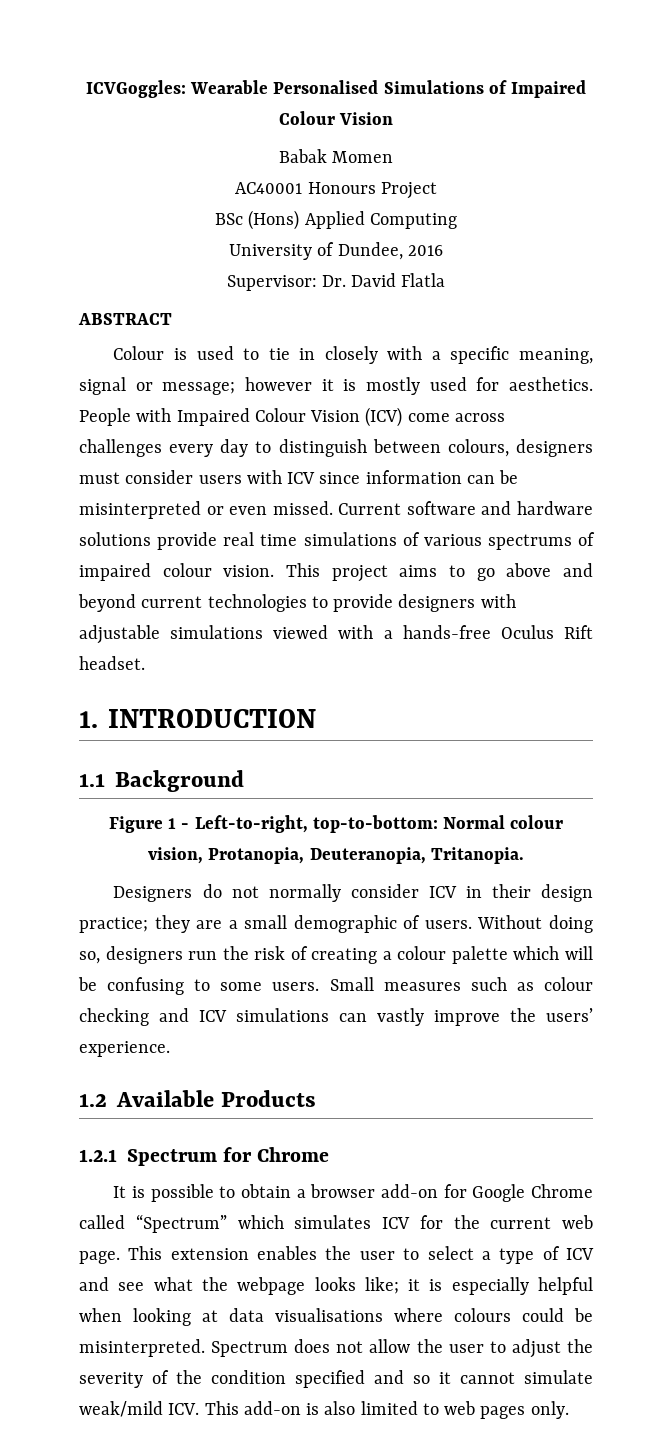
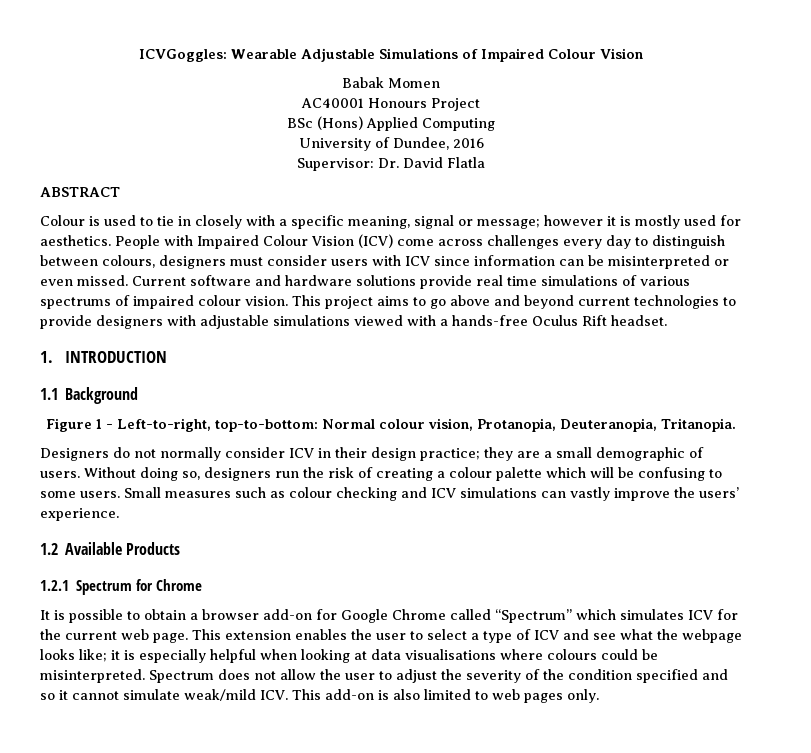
[273,80,379,94] Personalised -> [301,48,375,62] Adjustable

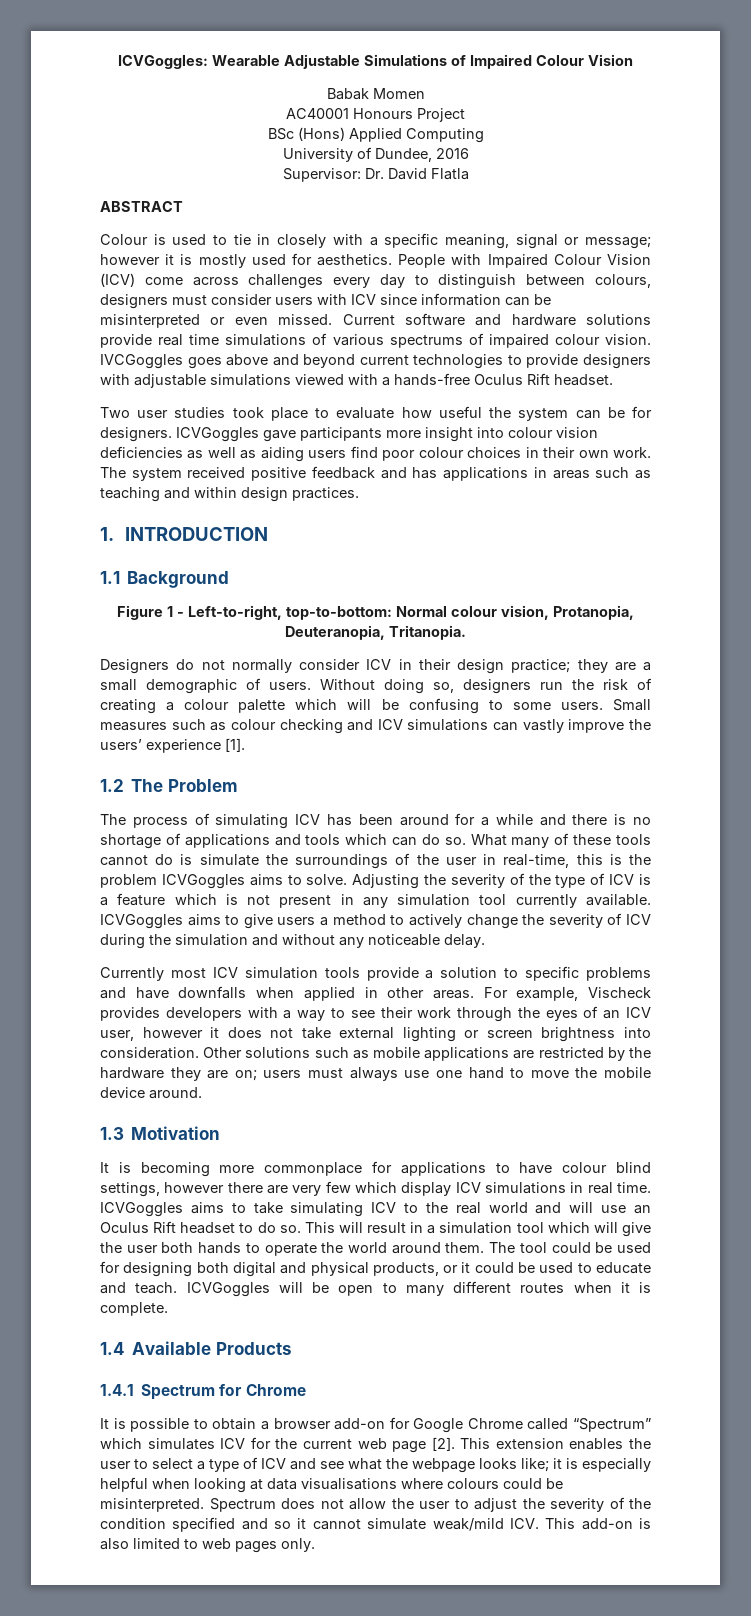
[292,295,446,309] This project aims to go -> [100,354,222,369] IVCGoggles goes
(667, 320) none -> [100,406,652,421] [100,427,598,442] [100,446,651,462] [100,466,652,481] [100,487,359,502] // Two user studies took place to evaluate how useful the system can be for designers. ICVGoggles gave participants more insight into colour vision deficiencies as well as aiding users find poor colour choices in their own work. The system received positive feedback and has applications in areas such as teaching and within design practices.
[40,508,119,521] [40,543,58,555] experience. // 1.2 -> [146,738,245,753] [100,779,238,792] [100,813,651,829] [100,833,652,849] [100,853,651,869] [100,873,651,889] [100,893,651,908] [100,913,652,929] [100,934,485,949] [100,966,651,981] [100,986,651,1001] [100,1006,651,1022] [100,1027,651,1042] [100,1047,651,1061] [100,1067,652,1081] [100,1087,202,1099] [100,1126,221,1140] [100,1161,651,1177] [100,1181,651,1197] [100,1202,652,1217] [100,1221,651,1237] [100,1242,651,1256] [100,1261,652,1277] [100,1281,651,1297] [100,1302,168,1316] [100,1342,125,1355] experience [1]. // 1.2 The Problem // The process of simulating ICV has been around for a while and there is no shortage of applications and tools which can do so. What many of these tools cannot do is simulate the surroundings of the user in real-time, this is the problem ICVGoggles aims to solve. Adjusting the severity of the type of ICV is a feature which is not present in any simulation tool currently available. ICVGoggles aims to give users a method to actively change the severity of ICV during the simulation and without any noticeable delay. // Currently most ICV simulation tools provide a solution to specific problems and have downfalls when applied in other areas. For example, Vischeck provides developers with a way to see their work through the eyes of an ICV user, however it does not take external lighting or screen brightness into consideration. Other solutions such as mobile applications are restricted by the hardware they are on; users must always use one hand to move the mobile device around. // 1.3 Motivation // It is becoming more commonplace for applications to have colour blind settings, however there are very few which display ICV simulations in real time. ICVGoggles aims to take simulating ICV to the real world and will use an Oculus Rift headset to do so. This will result in a simulation tool which will give the user both hands to operate the world around them. The tool could be used for designing both digital and physical products, or it could be used to educate and teach. ICVGoggles will be open to many different routes when it is complete. // 1.4
[40,580,69,591] 1.2.1 -> [100,1384,134,1396] 1.4.1
[153,633,188,643] page. -> [392,1437,455,1453] page [2].

